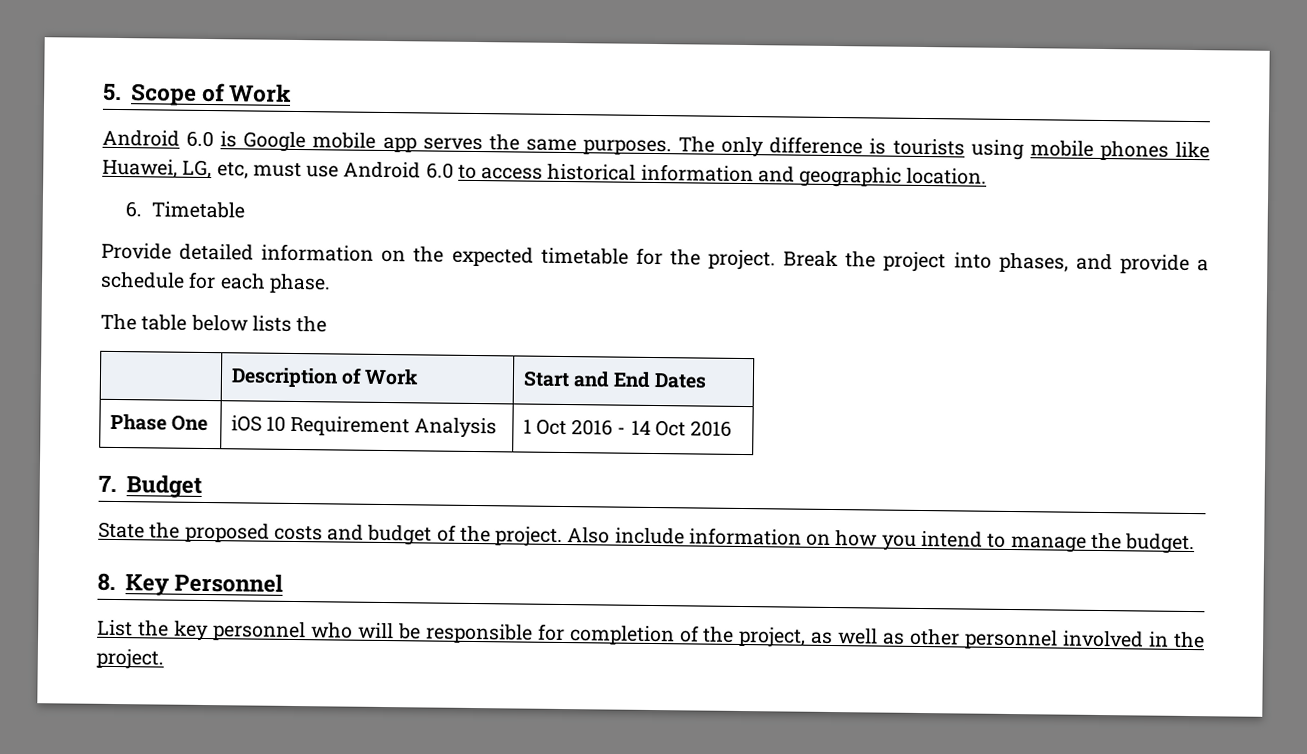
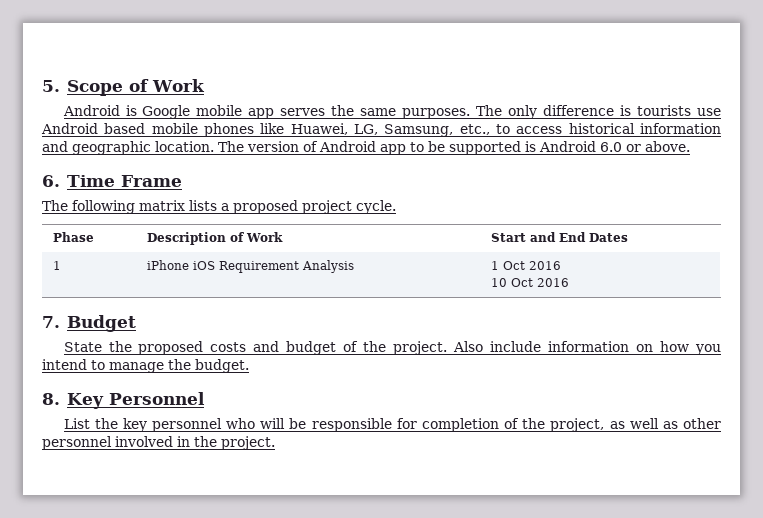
[186,130,215,148] 6.0 -> (120, 110) none
[970,139,1024,161] using -> [696,108,721,116] [41,123,146,134] use Android based
[216,161,454,179] etc, must use Android 6.0 -> [384,124,490,137] Samsung, etc.,
[125,201,245,219] [101,242,1209,274] [100,271,331,294] [100,313,328,333] // 6. Timetable // Provide detailed information on the expected timetable for the project. Break the project into phases, and provide a schedule for each phase. // The table below lists the // -> [218,141,690,155] [42,175,183,187] [42,200,396,214] [52,232,94,242] The version of Android app to be supported is Android 6.0 or above. // 6. Time Frame // The following matrix lists a proposed project cycle. // Phase
[109,413,208,432] [230,415,286,432] Phase One | iOS 10 -> [52,261,61,270] [146,260,215,270] 1 | iPhone iOS
[617,420,651,435] - 14 -> [490,278,507,287] // 10

